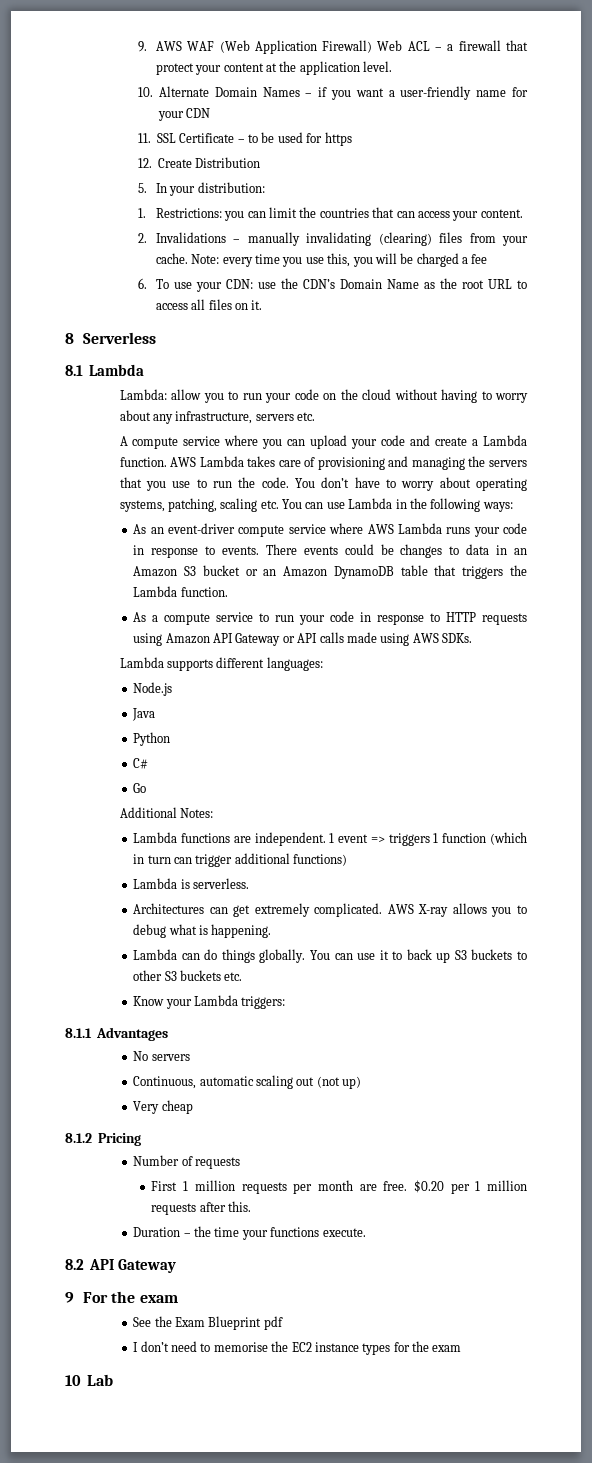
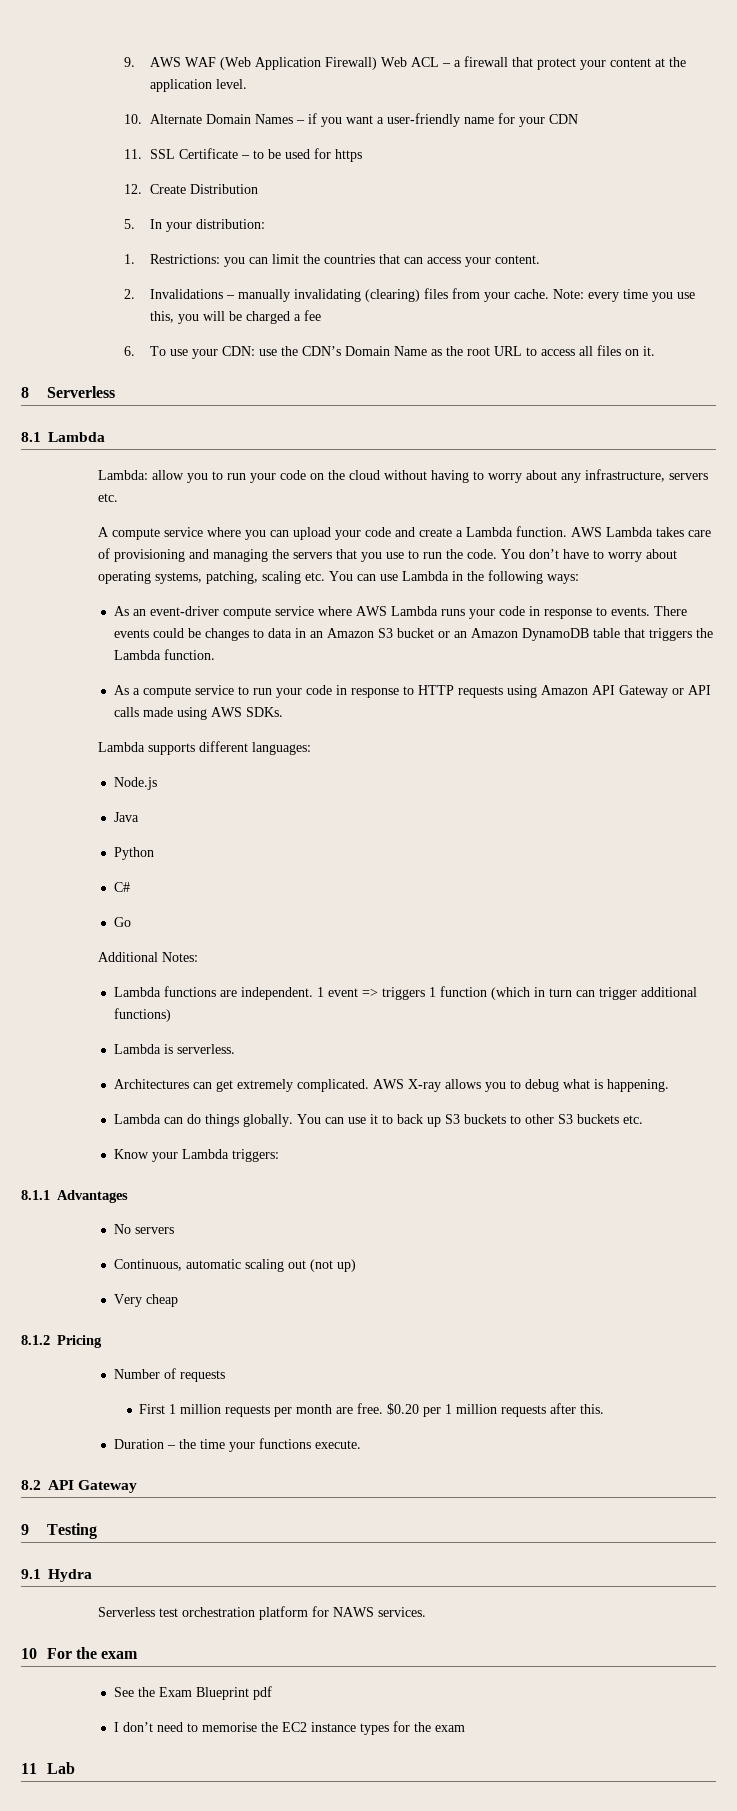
(74, 1297) none -> [46,1523,97,1539] [21,1569,92,1582] [98,1606,427,1620] [21,1648,37,1659] Testing // 9.1 Hydra // Serverless test orchestration platform for NAWS services. // 10
[65,1375,81,1386] 10 -> [21,1763,37,1774] 11

